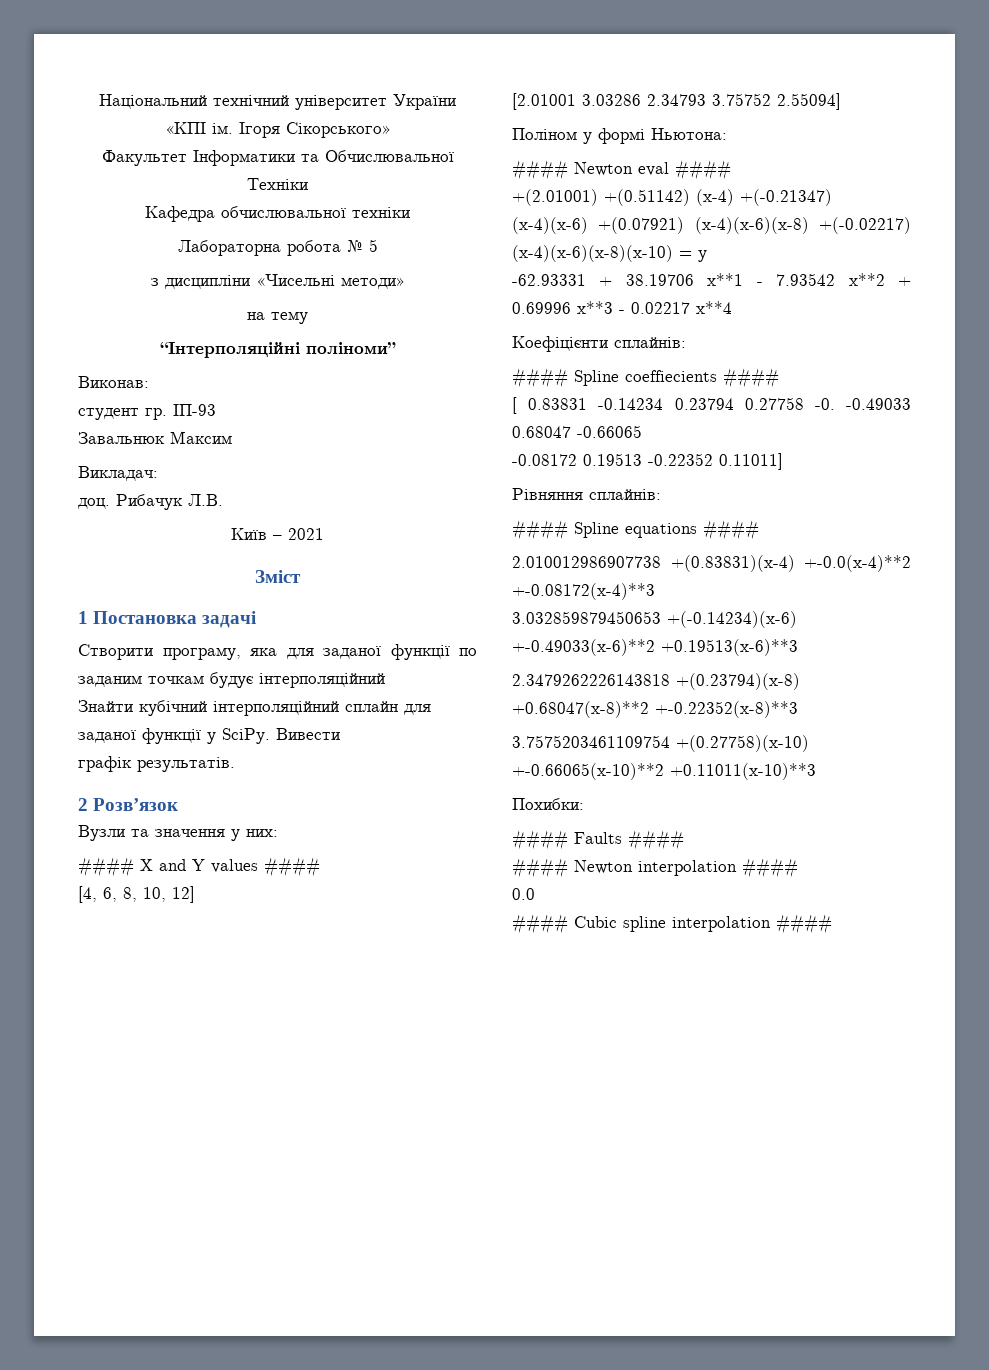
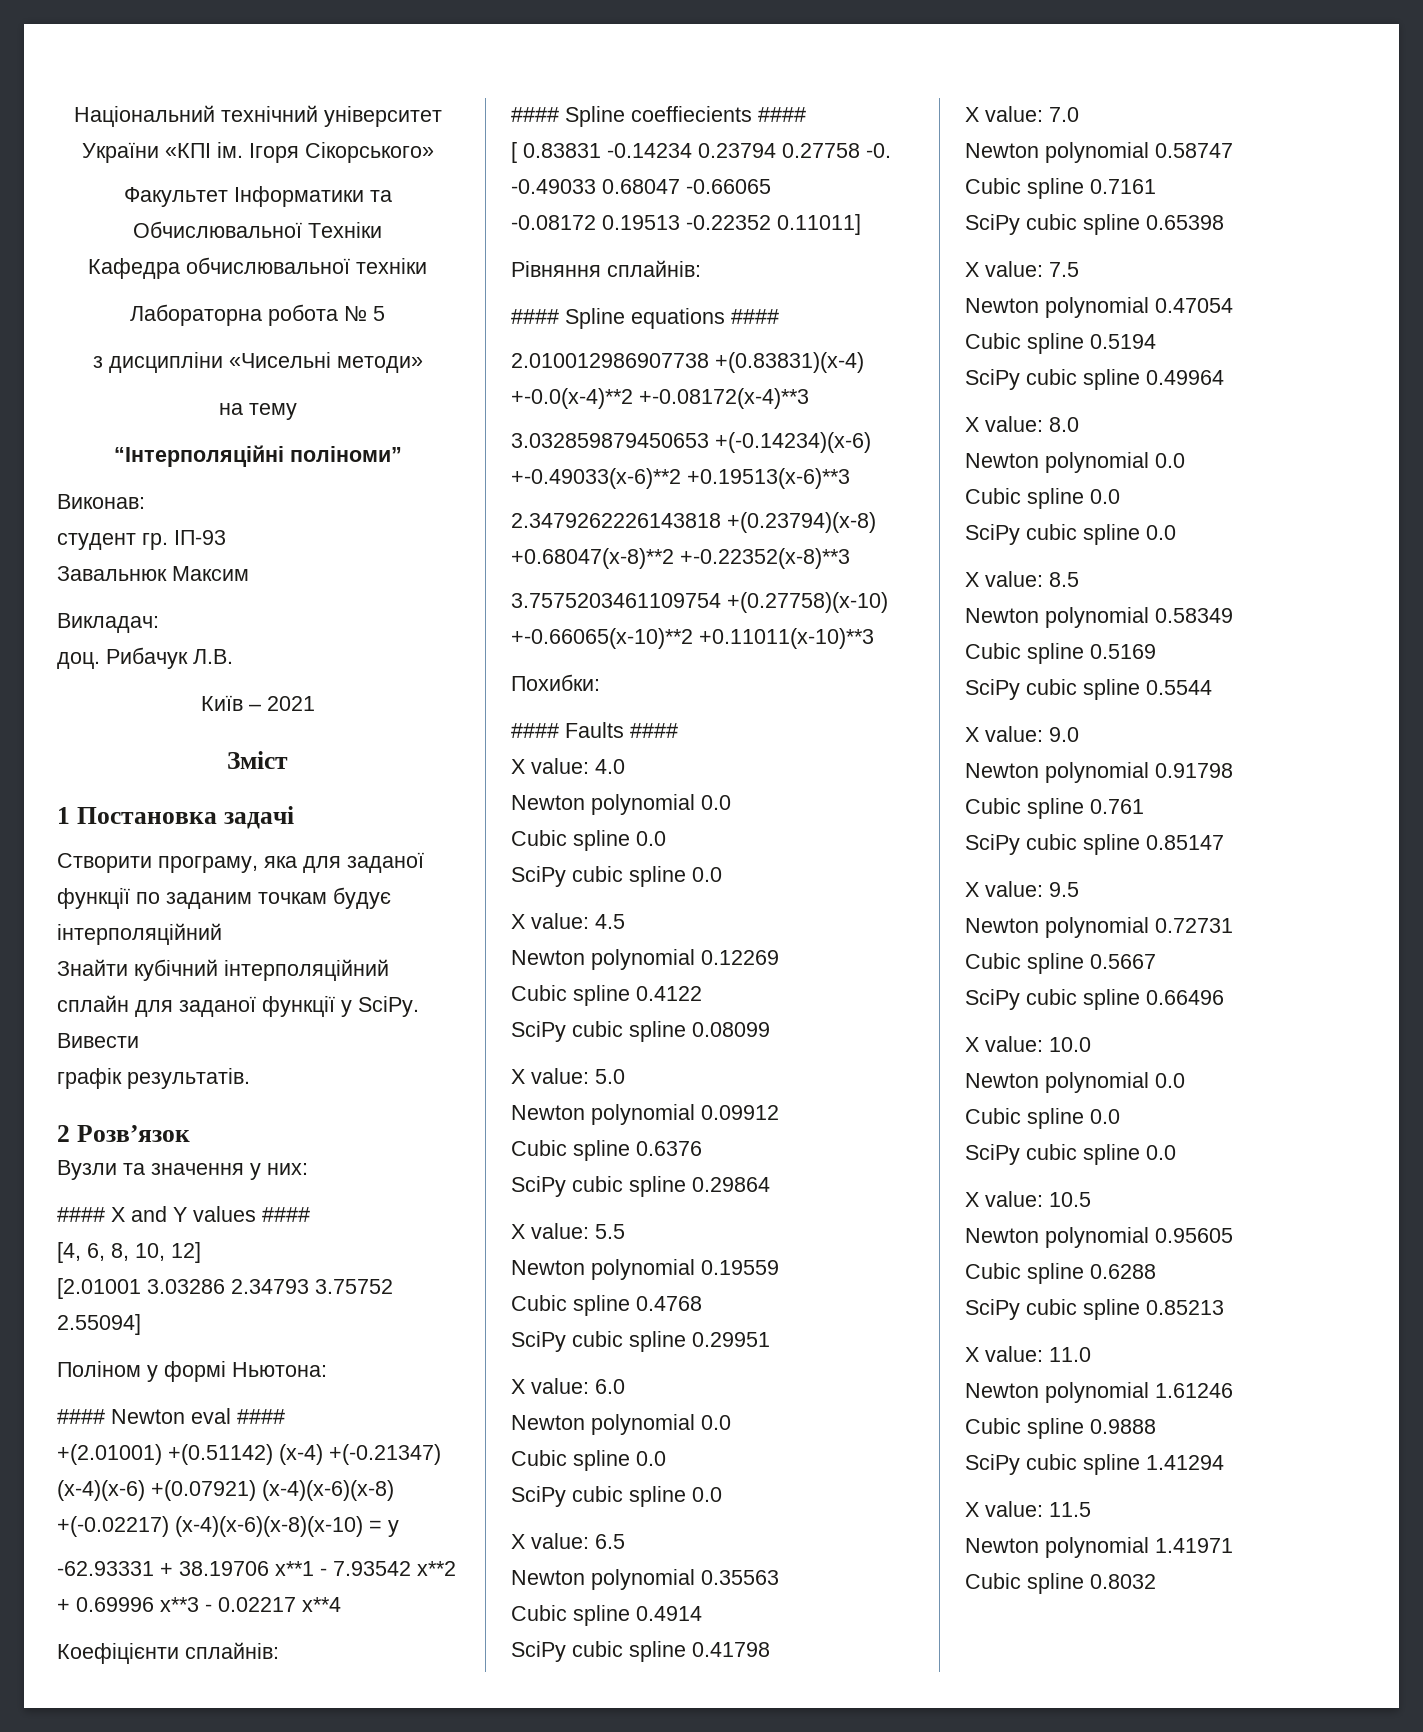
[512,858,798,878] [512,888,535,900] [512,914,832,934] #### Newton interpolation #### // 0.0 // #### Cubic spline interpolation #### -> [511,758,625,774] [511,794,731,815] [511,830,666,851] [511,866,722,887] [511,913,625,929] [511,949,779,970] [511,985,702,1006] [511,1021,770,1042] [511,1068,625,1084] [511,1104,779,1125] [511,1140,702,1161] [511,1176,770,1197] [511,1223,625,1239] [511,1259,779,1280] [511,1295,702,1316] [511,1331,770,1352] [511,1378,625,1394] [511,1414,731,1435] [511,1450,666,1471] [511,1486,722,1507] [511,1533,625,1549] [511,1569,779,1590] [511,1605,702,1626] [511,1641,770,1662] [965,106,1079,122] [965,142,1233,163] [965,178,1156,199] [965,214,1224,235] [965,261,1079,277] [965,297,1233,318] [965,333,1156,354] [965,369,1224,390] [965,416,1079,432] [965,452,1185,473] [965,488,1120,509] [965,524,1176,545] [965,571,1079,587] [965,607,1233,628] [965,643,1156,664] [965,679,1212,700] [965,726,1079,742] [965,762,1233,783] [965,798,1144,819] [965,834,1224,855] [965,881,1079,897] [965,917,1233,938] [965,953,1156,974] [965,989,1224,1010] [965,1036,1091,1052] [965,1072,1185,1093] [965,1108,1120,1129] [965,1144,1176,1165] [965,1191,1091,1207] [965,1227,1233,1248] [965,1263,1156,1284] [965,1299,1224,1320] [965,1346,1091,1362] [965,1382,1233,1403] [965,1418,1156,1439] [965,1454,1224,1475] [965,1501,1091,1517] [965,1537,1233,1558] [965,1573,1156,1594] X value: 4.0 // Newton polynomial 0.0 // Cubic spline 0.0 // SciPy cubic spline 0.0 // X value: 4.5 // Newton polynomial 0.12269 // Cubic spline 0.4122 // SciPy cubic spline 0.08099 // X value: 5.0 // Newton polynomial 0.09912 // Cubic spline 0.6376 // SciPy cubic spline 0.29864 // X value: 5.5 // Newton polynomial 0.19559 // Cubic spline 0.4768 // SciPy cubic spline 0.29951 // X value: 6.0 // Newton polynomial 0.0 // Cubic spline 0.0 // SciPy cubic spline 0.0 // X value: 6.5 // Newton polynomial 0.35563 // Cubic spline 0.4914 // SciPy cubic spline 0.41798 // X value: 7.0 // Newton polynomial 0.58747 // Cubic spline 0.7161 // SciPy cubic spline 0.65398 // X value: 7.5 // Newton polynomial 0.47054 // Cubic spline 0.5194 // SciPy cubic spline 0.49964 // X value: 8.0 // Newton polynomial 0.0 // Cubic spline 0.0 // SciPy cubic spline 0.0 // X value: 8.5 // Newton polynomial 0.58349 // Cubic spline 0.5169 // SciPy cubic spline 0.5544 // X value: 9.0 // Newton polynomial 0.91798 // Cubic spline 0.761 // SciPy cubic spline 0.85147 // X value: 9.5 // Newton polynomial 0.72731 // Cubic spline 0.5667 // SciPy cubic spline 0.66496 // X value: 10.0 // Newton polynomial 0.0 // Cubic spline 0.0 // SciPy cubic spline 0.0 // X value: 10.5 // Newton polynomial 0.95605 // Cubic spline 0.6288 // SciPy cubic spline 0.85213 // X value: 11.0 // Newton polynomial 1.61246 // Cubic spline 0.9888 // SciPy cubic spline 1.41294 // X value: 11.5 // Newton polynomial 1.41971 // Cubic spline 0.8032

